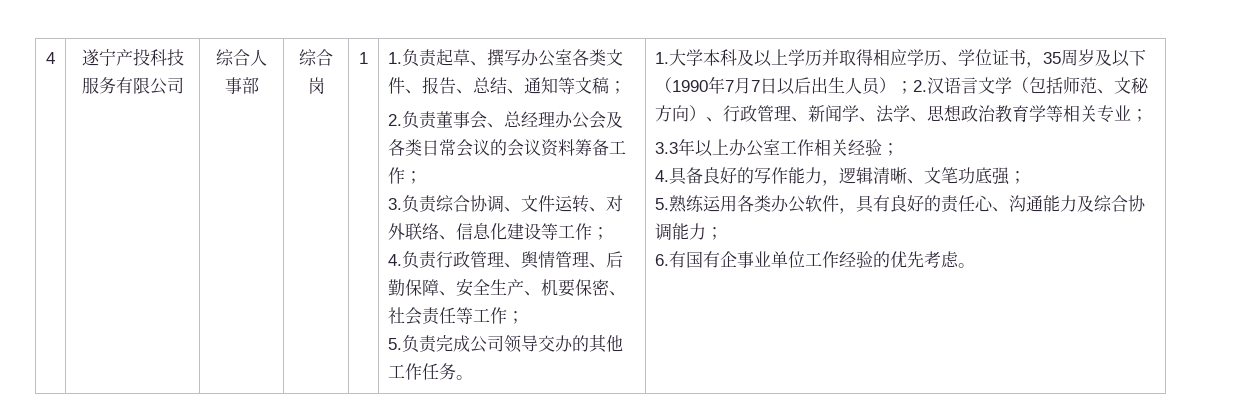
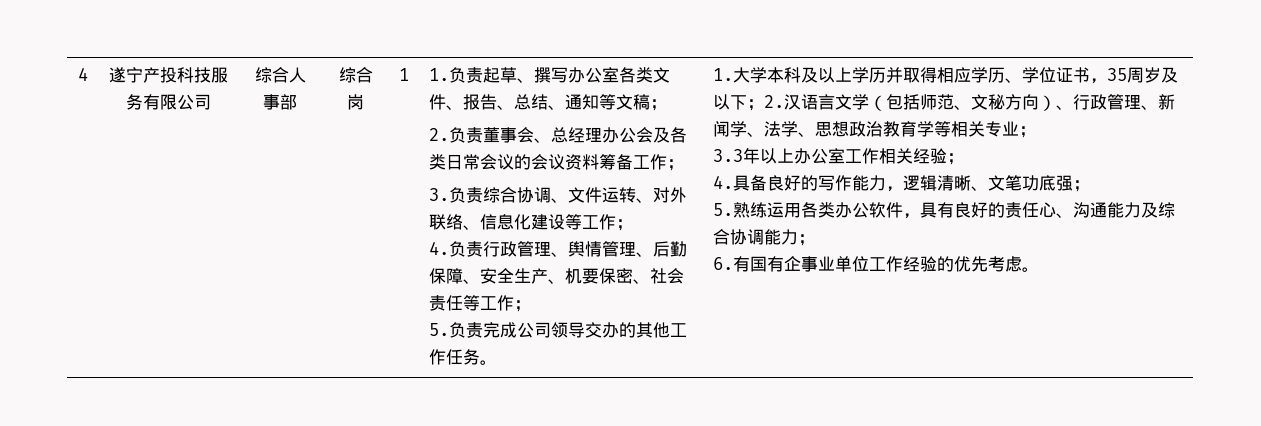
[655,76,897,95] （1990年7月7日以后出生人员） -> (748, 102) none

